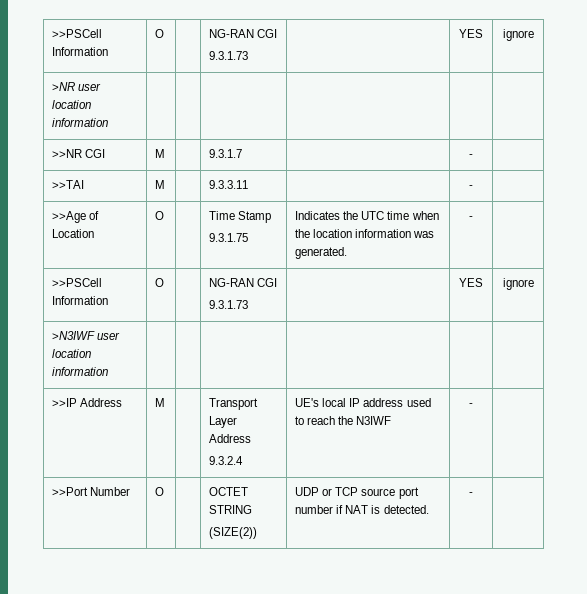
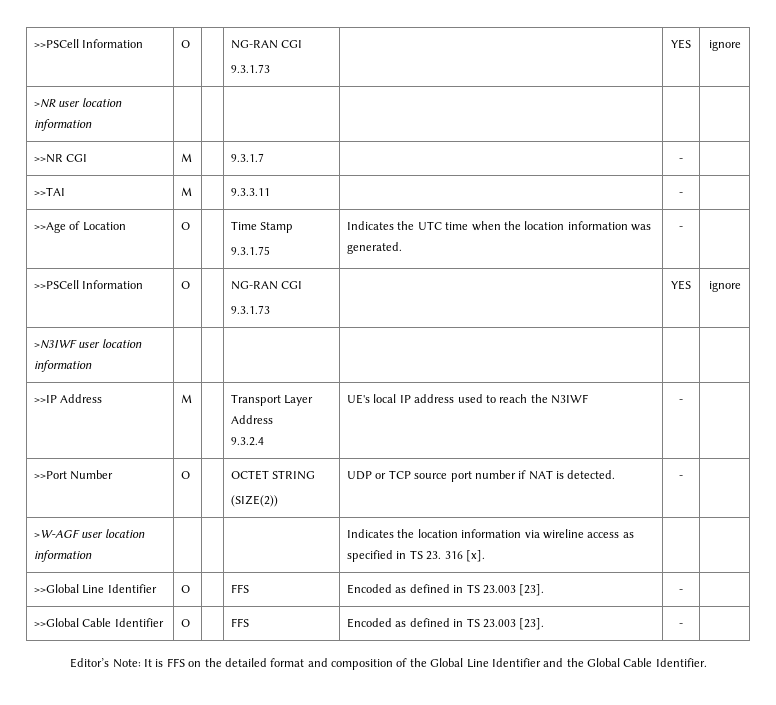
(473, 494) none -> [34,529,145,538] [34,550,93,562] [347,529,634,539] [347,550,485,562] [34,584,157,594] [181,585,191,593] [231,584,250,593] [347,584,545,596] [679,589,683,593] [34,618,164,627] [181,619,191,627] [231,618,250,627] [347,618,545,630] [679,623,683,627] [70,658,707,670] // >W-AGF user location information | | | | Indicates the location information via wireline access as specified in TS 23. 316 [x]. | | // >>Global Line Identifier | O | | FFS | Encoded as defined in TS 23.003 [23]. | - | // >>Global Cable Identifier | O | | FFS | Encoded as defined in TS 23.003 [23]. | - | // Editor’s Note: It is FFS on the detailed format and composition of the Global Line Identifier and the Global Cable Identifier.

